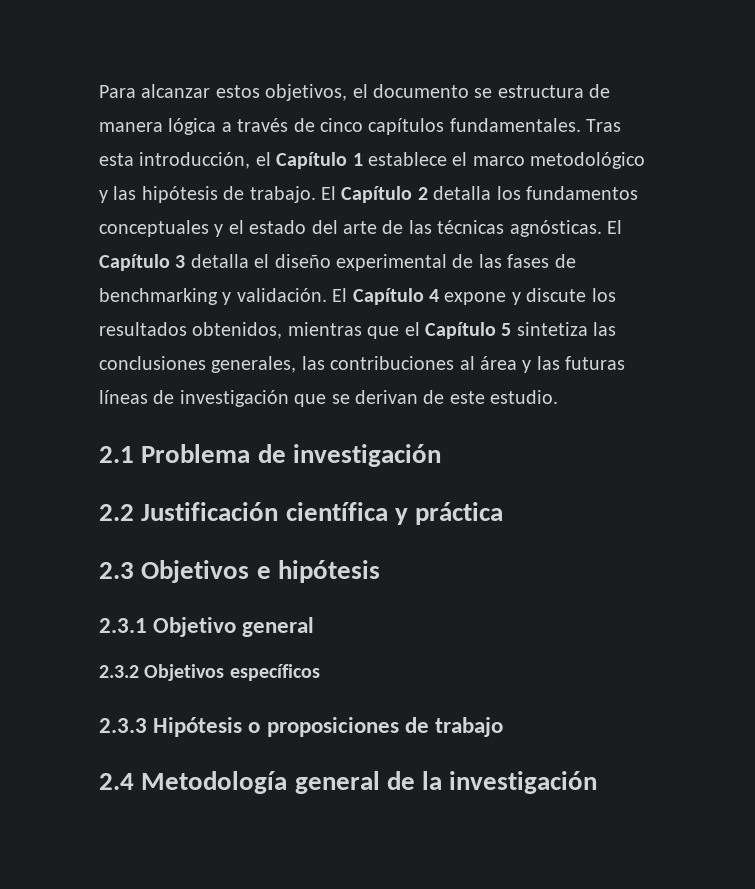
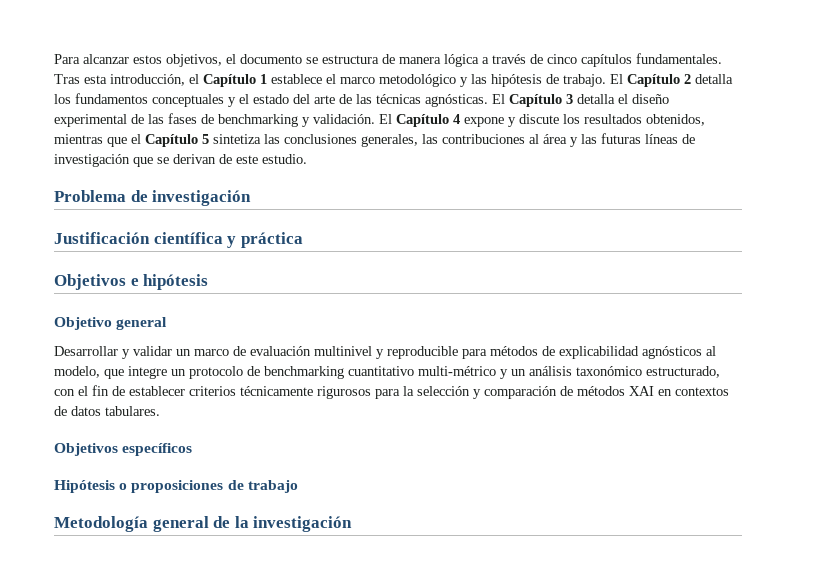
[99,446,134,463] 2.1 -> (307, 159) none
[99,504,134,521] 2.2 -> (252, 198) none
[99,562,134,579] 2.3 -> (303, 240) none
[99,618,147,633] 2.3.1 -> (209, 282) none
[99,665,139,678] 2.3.2 -> [54,346,716,359] [54,366,720,379] [54,385,729,399] [54,406,160,416] Desarrollar y validar un marco de evaluación multinivel y reproducible para métodos de explicabilidad agnósticos al modelo, que integre un protocolo de benchmarking cuantitativo multi-métrico y un análisis taxonómico estructurado, con el fin de establecer criterios técnicamente rigurosos para la selección y comparación de métodos XAI en contextos de datos tabulares. //
[99,718,147,733] 2.3.3 -> (193, 449) none
[99,773,134,790] 2.4 -> (298, 486) none

